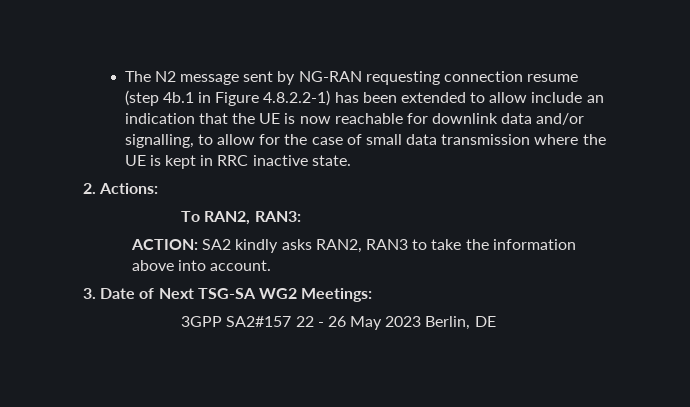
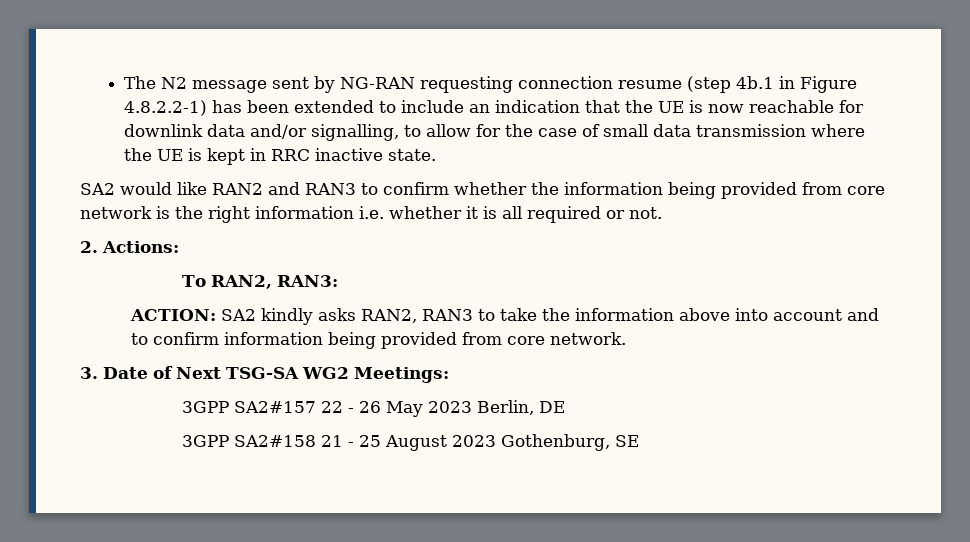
[489,92,528,103] allow -> (396, 107) none
(351, 160) none -> [80,182,885,199] [80,206,662,223] // SA2 would like RAN2 and RAN3 to confirm whether the information being provided from core network is the right information i.e. whether it is all required or not.
[210,260,272,271] account. -> [772,308,879,321] [130,332,626,349] account and to confirm information being provided from core network.
(496, 321) none -> [181,434,639,451] // 3GPP SA2#158 21 - 25 August 2023 Gothenburg, SE

